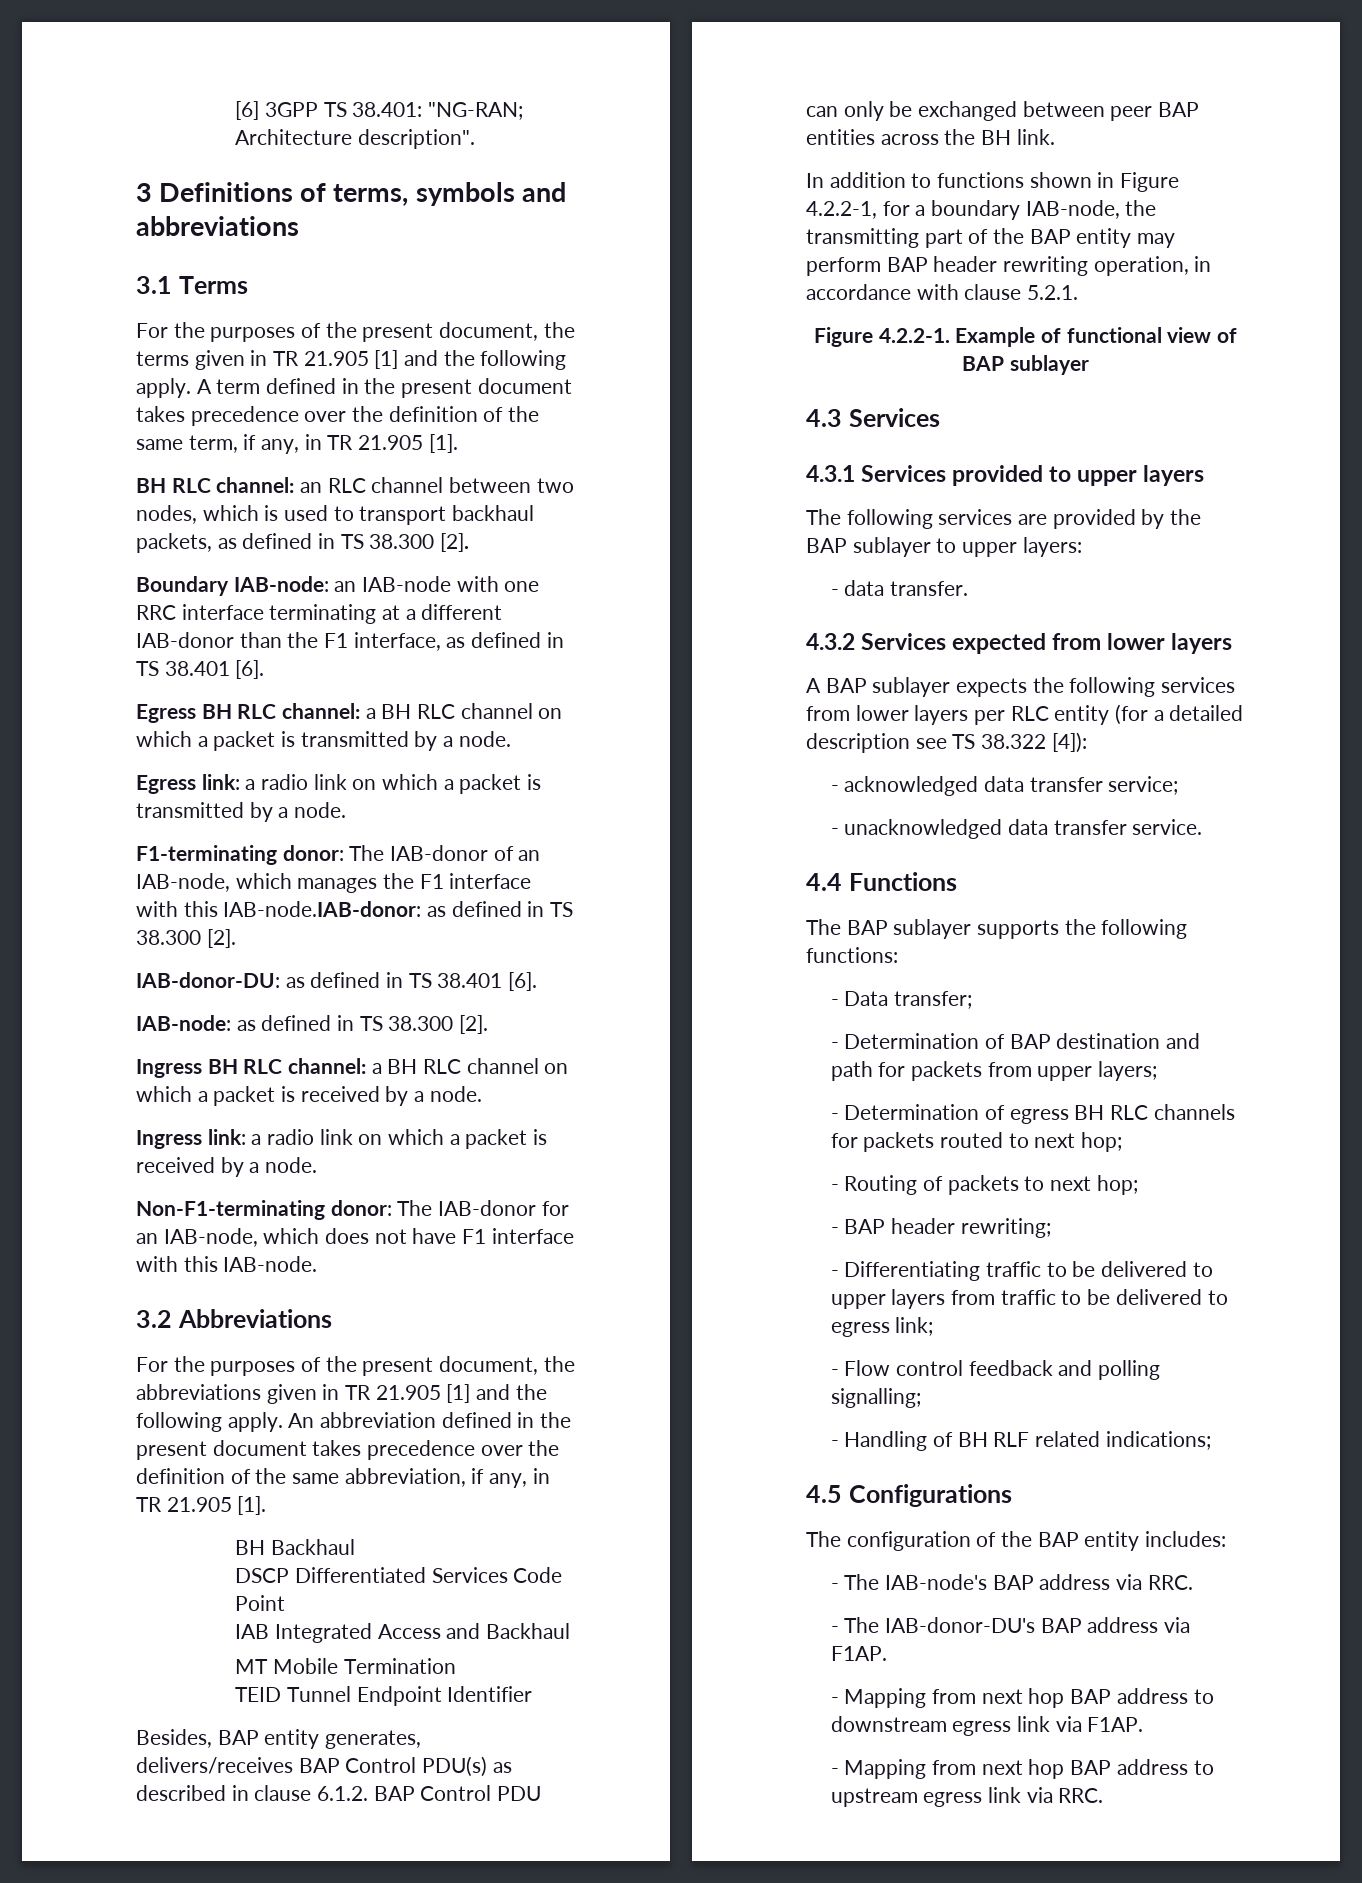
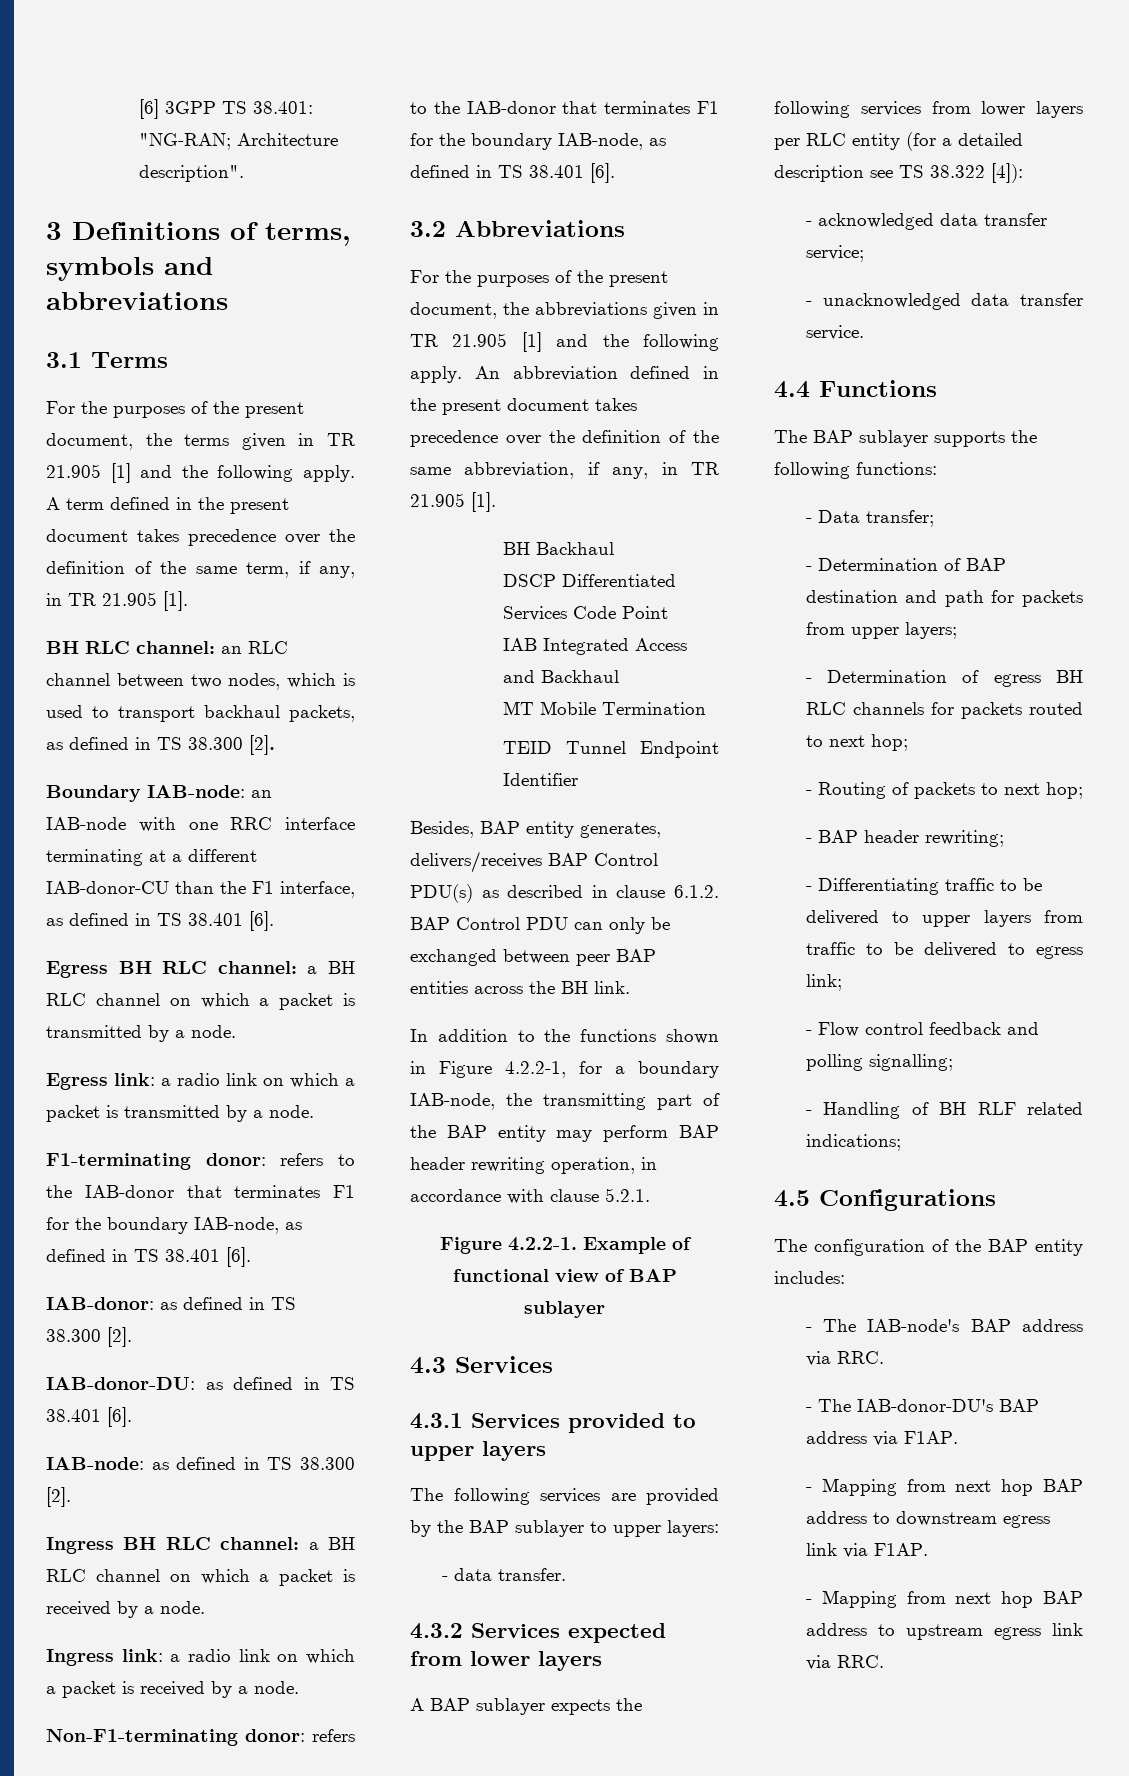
[136,632,234,648] IAB-donor -> [46,881,169,894] IAB-donor-CU
[349,845,541,861] [136,873,532,893] [136,901,422,917] The IAB-donor of an IAB-node, which manages the F1 interface with this IAB-node.IAB-donor: -> [280,1153,355,1166] [46,1185,355,1198] [46,1217,302,1234] [46,1247,251,1267] [46,1297,154,1310] refers to the IAB-donor that terminates F1 for the boundary IAB-node, as defined in TS 38.401 [6]. // IAB-donor:
[397,1200,569,1216] [136,1228,574,1247] [136,1256,318,1272] The IAB-donor for an IAB-node, which does not have F1 interface with this IAB-node. -> [312,1729,355,1742] [410,101,719,114] [410,133,666,150] [410,163,615,183] refers to the IAB-donor that terminates F1 for the boundary IAB-node, as defined in TS 38.401 [6].
(932, 180) none -> [544,1029,571,1042] the

